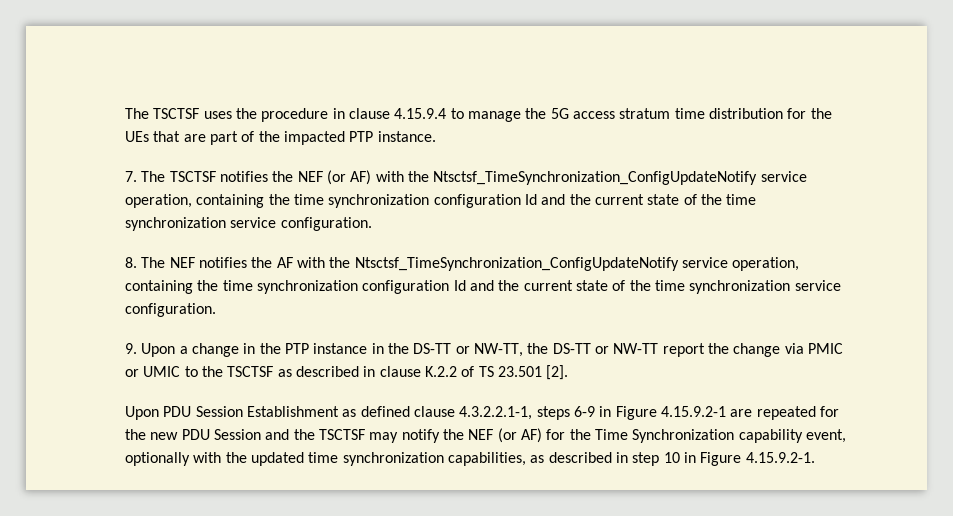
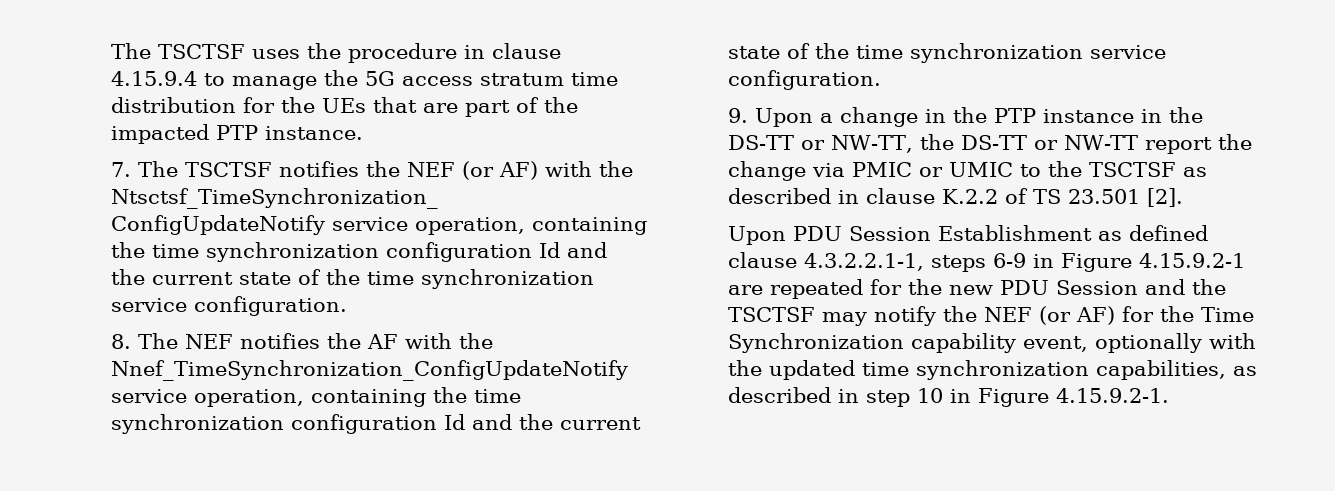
[354,257,679,271] Ntsctsf_TimeSynchronization_ConfigUpdateNotify -> [110,360,628,381] Nnef_TimeSynchronization_ConfigUpdateNotify

